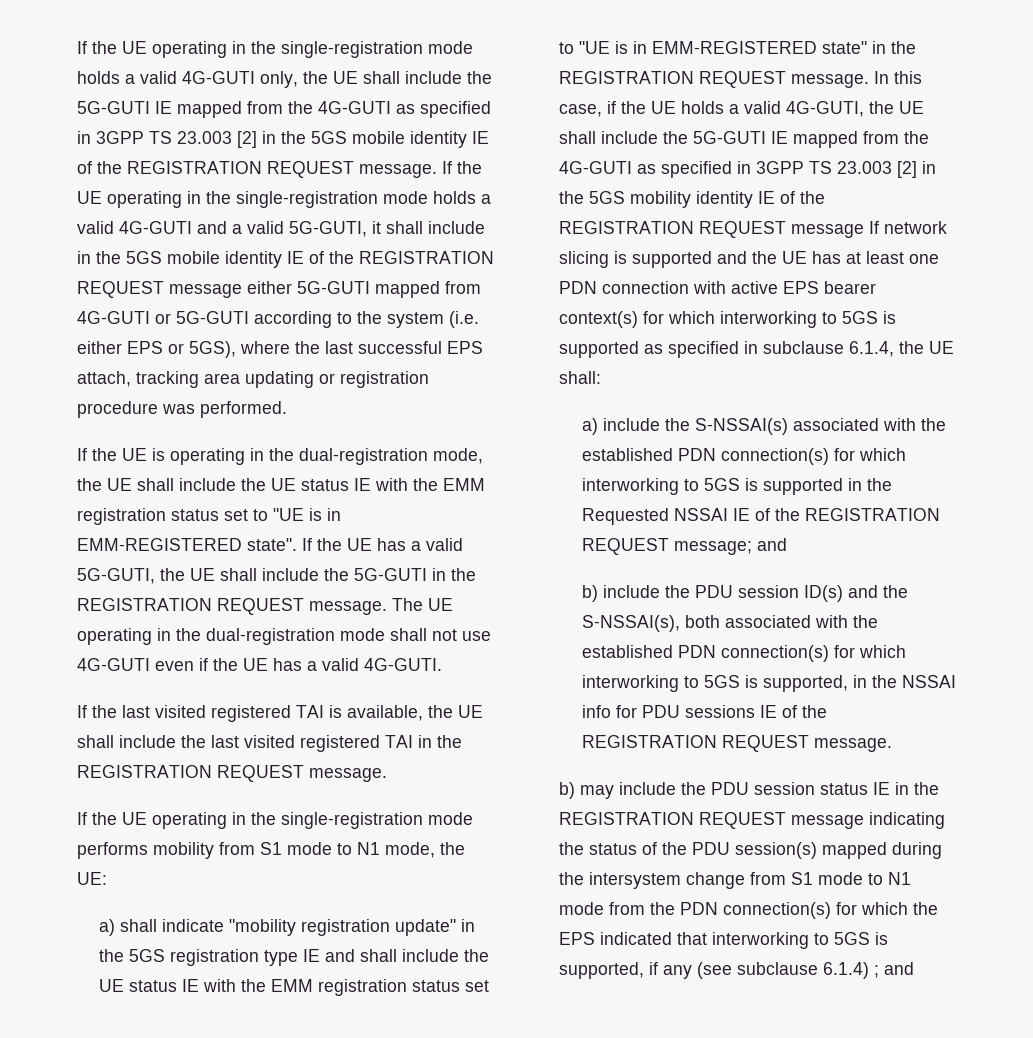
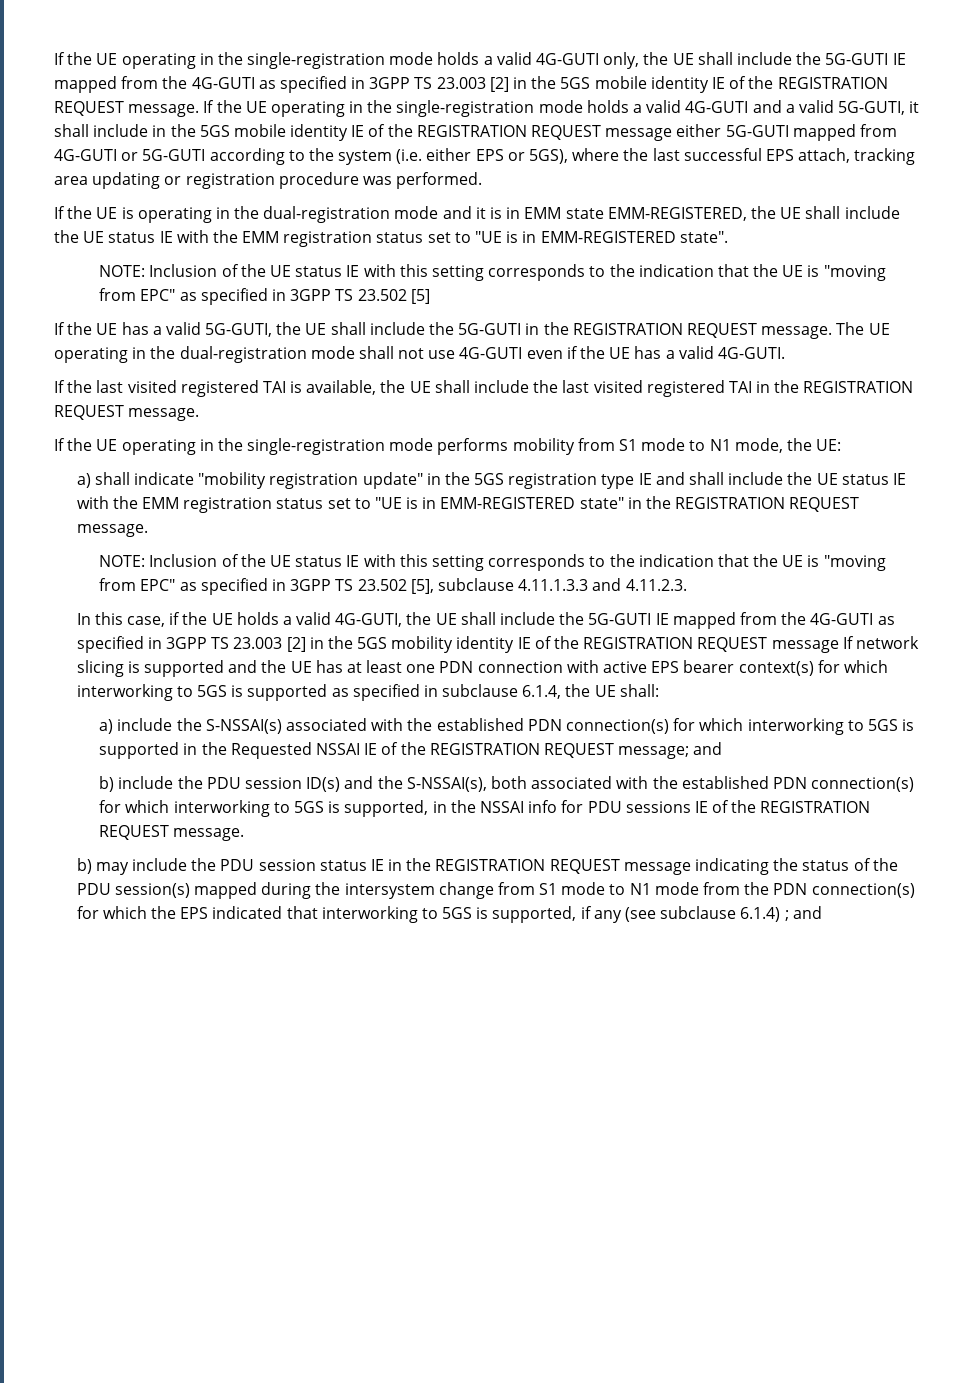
[433,448,483,464] mode, -> [394,206,747,221] mode and it is in EMM state EMM-REGISTERED,
(297, 544) none -> [99,264,886,281] [99,288,430,305] // NOTE: Inclusion of the UE status IE with this setting corresponds to the indication that the UE is "moving from EPC" as specified in 3GPP TS 23.502 [5] //
(870, 81) none -> [99,554,886,571] [99,578,687,595] // NOTE: Inclusion of the UE status IE with this setting corresponds to the indication that the UE is "moving from EPC" as specified in 3GPP TS 23.502 [5], subclause 4.11.1.3.3 and 4.11.2.3. //

